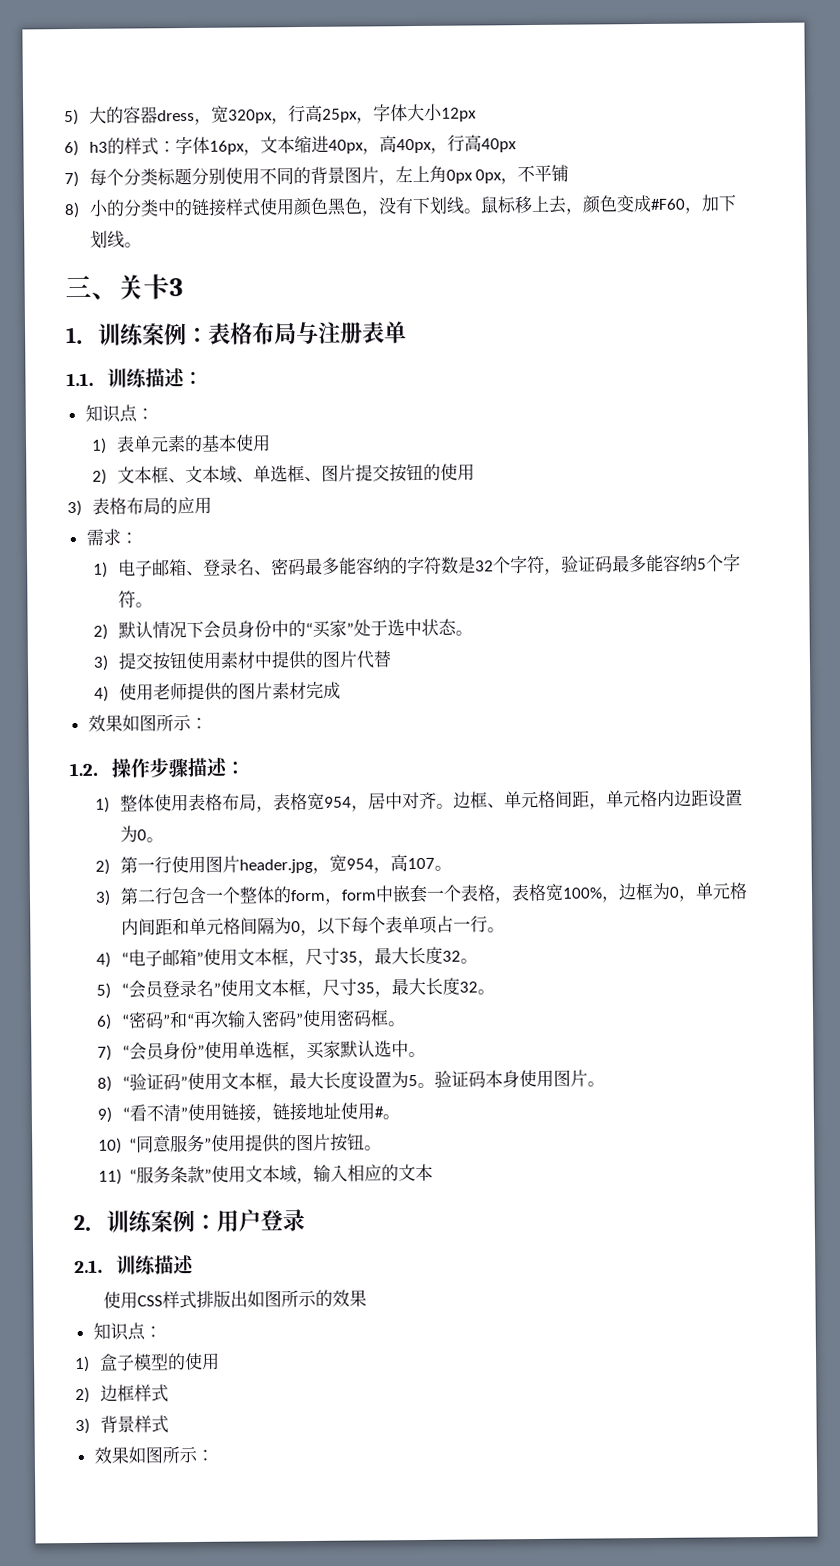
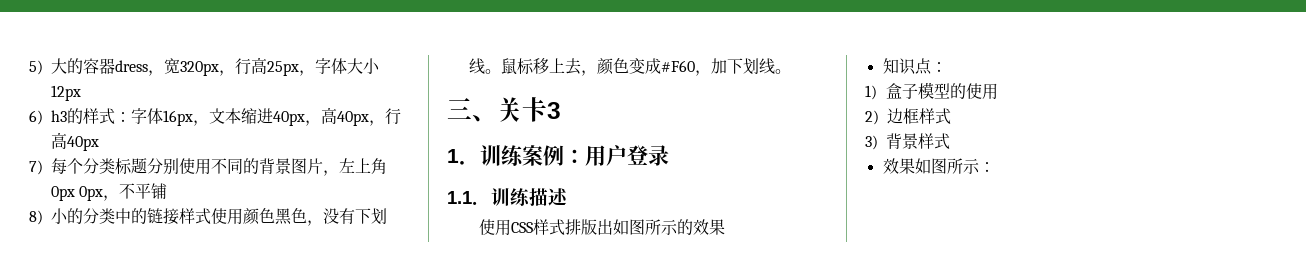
[207,321,407,345] [66,368,203,388] [84,404,154,423] [90,434,271,454] [91,463,475,485] [67,496,212,517] [85,528,138,546] [92,554,741,578] [117,590,153,608] [92,618,473,640] [92,650,391,671] [93,681,341,702] [87,713,208,732] [69,757,245,778] [94,789,743,813] [119,825,164,843] [94,854,452,875] [94,882,748,906] [120,915,505,937] [95,946,478,968] [95,977,495,999] [96,1009,406,1030] [96,1040,426,1061] [96,1069,605,1092] [96,1102,400,1123] [97,1133,383,1154] [97,1163,434,1185] [73,1209,217,1233] 表格布局与注册表单 // 1.1．训练描述： // 知识点： // 1)表单元素的基本使用 // 2)文本框、文本域、单选框、图片提交按钮的使用 // 3)表格布局的应用 // 需求： // 1)电子邮箱、登录名、密码最多能容纳的字符数是32个字符，验证码最多能容纳5个字符。 // 2)默认情况下会员身份中的“买家”处于选中状态。 // 3)提交按钮使用素材中提供的图片代替 // 4)使用老师提供的图片素材完成 // 效果如图所示： // 1.2．操作步骤描述： // 1)整体使用表格布局，表格宽954，居中对齐。边框、单元格间距，单元格内边距设置为0。 // 2)第一行使用图片header.jpg，宽954，高107。 // 3)第二行包含一个整体的form，form中嵌套一个表格，表格宽100%，边框为0，单元格内间距和单元格间隔为0，以下每个表单项占一行。 // 4) “电子邮箱”使用文本框，尺寸35，最大长度32。 // 5) “会员登录名”使用文本框，尺寸35，最大长度32。 // 6) “密码”和“再次输入密码”使用密码框。 // 7) “会员身份”使用单选框，买家默认选中。 // 8) “验证码”使用文本框，最大长度设置为5。验证码本身使用图片。 // 9) “看不清”使用链接，链接地址使用#。 // 10) “同意服务”使用提供的图片按钮。 // 11) “服务条款”使用文本域，输入相应的文本 // 2．训练案例： -> (585, 156) none
[74,1259,98,1274] 2.1 -> [447,191,472,204] 1.1

